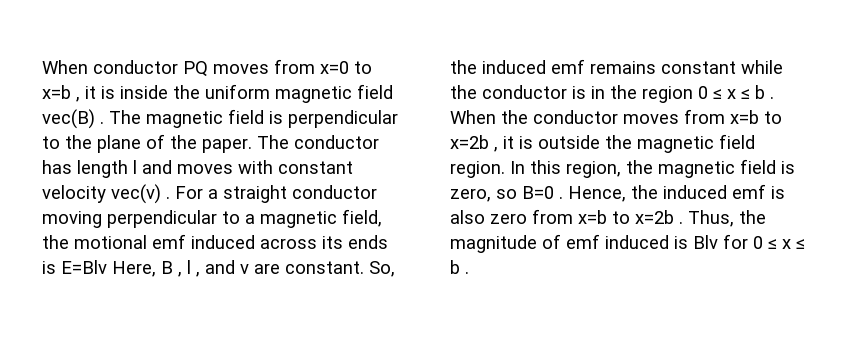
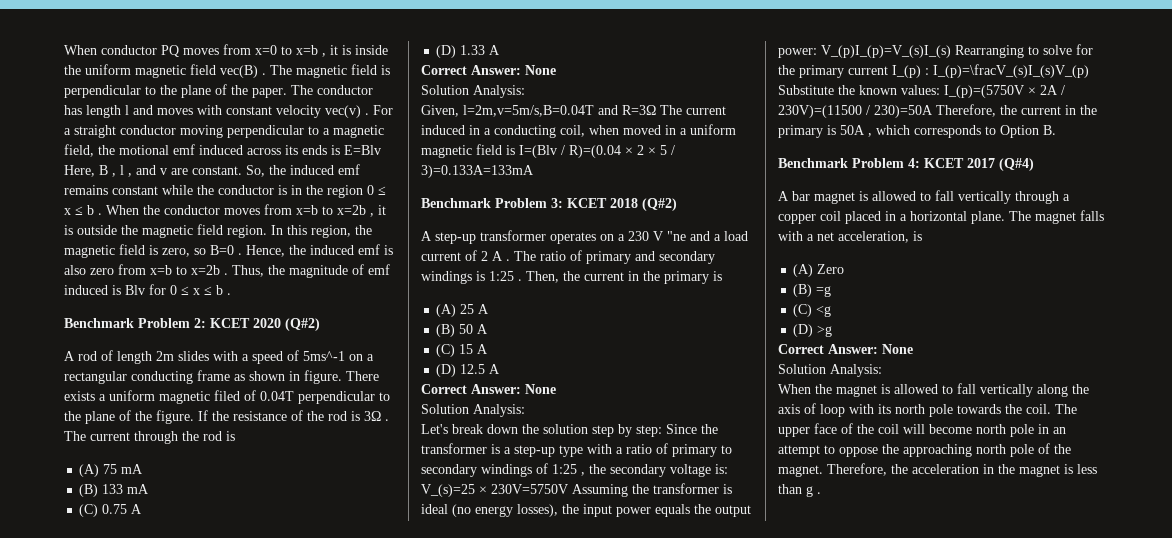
(469, 272) none -> [64,318,320,331] [64,350,374,364] [64,370,379,384] [64,390,390,404] [64,410,389,424] [64,431,235,444] [79,464,144,477] [79,484,150,497] [79,504,143,517] [436,45,501,58] [421,65,556,75] [421,85,525,98] [421,105,726,117] [421,124,736,138] [421,144,675,158] [421,165,534,178] [421,198,677,211] [421,230,748,244] [421,250,715,264] [421,271,722,284] [436,304,490,317] [436,324,489,337] [436,344,489,357] [436,364,501,377] [421,384,556,394] [421,404,525,417] [421,424,718,437] [421,443,732,457] [421,463,728,477] [421,483,732,497] [421,504,751,517] [778,44,1093,58] [778,64,1089,78] [778,85,1065,98] [778,104,1097,118] [778,125,1056,138] [778,158,1034,171] [778,190,1070,204] [778,210,1104,224] [778,231,922,243] [793,264,845,277] [793,284,832,297] [793,304,832,317] [793,324,833,337] [778,344,913,354] [778,364,882,377] [778,383,1089,397] [778,403,1077,417] [778,423,1066,437] [778,443,1071,457] [778,463,1097,477] [778,484,821,497] // Benchmark Problem 2: KCET 2020 (Q#2) // A rod of length 2m slides with a speed of 5ms^-1 on a rectangular conducting frame as shown in figure. There exists a uniform magnetic filed of 0.04T perpendicular to the plane of the figure. If the resistance of the rod is 3Ω . The current through the rod is // (A) 75 mA // (B) 133 mA // (C) 0.75 A // (D) 1.33 A // Correct Answer: None // Solution Analysis: // Given, l=2m,v=5m/s,B=0.04T and R=3Ω The current induced in a conducting coil, when moved in a uniform magnetic field is I=(Blv / R)=(0.04 × 2 × 5 / 3)=0.133A=133mA // Benchmark Problem 3: KCET 2018 (Q#2) // A step-up transformer operates on a 230 V "ne and a load current of 2 A . The ratio of primary and secondary windings is 1:25 . Then, the current in the primary is // (A) 25 A // (B) 50 A // (C) 15 A // (D) 12.5 A // Correct Answer: None // Solution Analysis: // Let's break down the solution step by step: Since the transformer is a step-up type with a ratio of primary to secondary windings of 1:25 , the secondary voltage is: V_(s)=25 × 230V=5750V Assuming the transformer is ideal (no energy losses), the input power equals the output power: V_(p)I_(p)=V_(s)I_(s) Rearranging to solve for the primary current I_(p) : I_(p)=\fracV_(s)I_(s)V_(p) Substitute the known values: I_(p)=(5750V × 2A / 230V)=(11500 / 230)=50A Therefore, the current in the primary is 50A , which corresponds to Option B. // Benchmark Problem 4: KCET 2017 (Q#4) // A bar magnet is allowed to fall vertically through a copper coil placed in a horizontal plane. The magnet falls with a net acceleration, is // (A) Zero // (B) =g // (C) <g // (D) >g // Correct Answer: None // Solution Analysis: // When the magnet is allowed to fall vertically along the axis of loop with its north pole towards the coil. The upper face of the coil will become north pole in an attempt to oppose the approaching north pole of the magnet. Therefore, the acceleration in the magnet is less than g .

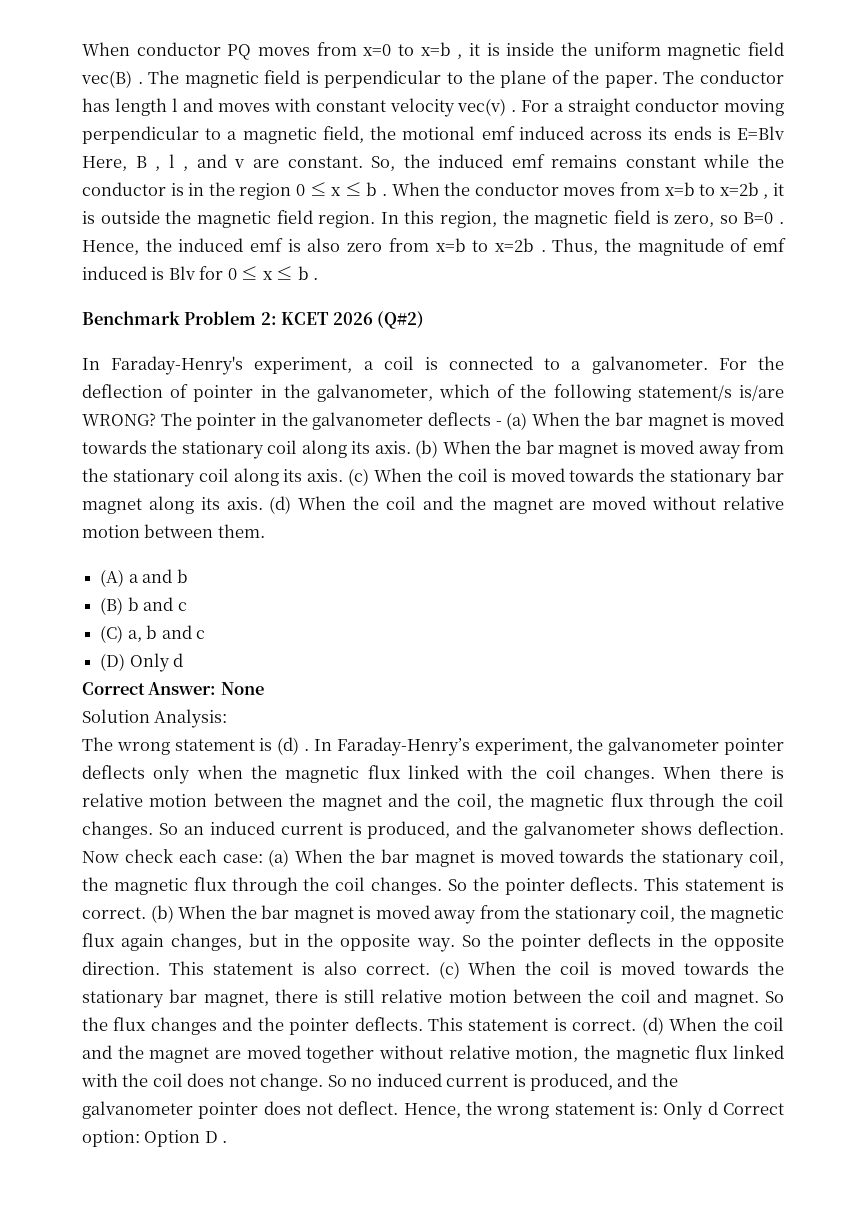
[253,318,320,331] [64,350,374,364] [64,370,379,384] [64,390,390,404] [64,410,389,424] [64,431,235,444] [79,464,144,477] [79,484,150,497] [79,504,143,517] [436,45,501,58] [421,65,556,75] [421,85,525,98] [421,105,726,117] [421,124,736,138] [421,144,675,158] [421,165,534,178] [421,198,677,211] [421,230,748,244] [421,250,715,264] [421,271,722,284] [436,304,490,317] [436,324,489,337] [436,344,489,357] [436,364,501,377] [421,384,556,394] [421,404,525,417] [421,424,718,437] [421,443,732,457] [421,463,728,477] [421,483,732,497] [421,504,751,517] [778,44,1093,58] [778,64,1089,78] [778,85,1065,98] [778,104,1097,118] [778,125,1056,138] [778,158,1034,171] [778,190,1070,204] [778,210,1104,224] [778,231,922,243] [793,264,845,277] [793,284,832,297] [793,304,832,317] [793,324,833,337] [778,344,913,354] [778,364,882,377] [778,383,1089,397] [778,403,1077,417] [778,423,1066,437] [778,443,1071,457] [778,463,1097,477] [778,484,813,497] 2020 (Q#2) // A rod of length 2m slides with a speed of 5ms^-1 on a rectangular conducting frame as shown in figure. There exists a uniform magnetic filed of 0.04T perpendicular to the plane of the figure. If the resistance of the rod is 3Ω . The current through the rod is // (A) 75 mA // (B) 133 mA // (C) 0.75 A // (D) 1.33 A // Correct Answer: None // Solution Analysis: // Given, l=2m,v=5m/s,B=0.04T and R=3Ω The current induced in a conducting coil, when moved in a uniform magnetic field is I=(Blv / R)=(0.04 × 2 × 5 / 3)=0.133A=133mA // Benchmark Problem 3: KCET 2018 (Q#2) // A step-up transformer operates on a 230 V "ne and a load current of 2 A . The ratio of primary and secondary windings is 1:25 . Then, the current in the primary is // (A) 25 A // (B) 50 A // (C) 15 A // (D) 12.5 A // Correct Answer: None // Solution Analysis: // Let's break down the solution step by step: Since the transformer is a step-up type with a ratio of primary to secondary windings of 1:25 , the secondary voltage is: V_(s)=25 × 230V=5750V Assuming the transformer is ideal (no energy losses), the input power equals the output power: V_(p)I_(p)=V_(s)I_(s) Rearranging to solve for the primary current I_(p) : I_(p)=\fracV_(s)I_(s)V_(p) Substitute the known values: I_(p)=(5750V × 2A / 230V)=(11500 / 230)=50A Therefore, the current in the primary is 50A , which corresponds to Option B. // Benchmark Problem 4: KCET 2017 (Q#4) // A bar magnet is allowed to fall vertically through a copper coil placed in a horizontal plane. The magnet falls with a net acceleration, is // (A) Zero // (B) =g // (C) <g // (D) >g // Correct Answer: None // Solution Analysis: // When the magnet is allowed to fall vertically along the axis of loop with its north pole towards the coil. The upper face of the coil will become north pole in an attempt to oppose the approaching north pole of the magnet. Therefore, the acceleration in the magnet is less than g -> [332,311,425,329] [82,356,784,375] [82,384,784,402] [82,412,784,430] [82,440,785,459] [82,468,785,487] [82,496,784,514] [82,524,265,538] [100,569,188,587] [100,597,187,615] [100,625,205,643] [100,653,184,672] [82,682,264,695] [82,709,228,728] [82,737,784,756] [82,765,784,784] [82,793,784,811] [82,821,784,839] [82,849,784,868] [82,877,784,895] [82,905,784,924] [82,933,784,952] [82,961,784,979] [82,989,784,1008] [82,1017,785,1035] [82,1045,784,1063] [81,1073,678,1091] [82,1101,784,1120] [82,1130,218,1147] 2026 (Q#2) // In Faraday-Henry's experiment, a coil is connected to a galvanometer. For the deflection of pointer in the galvanometer, which of the following statement/s is/are WRONG? The pointer in the galvanometer deflects - (a) When the bar magnet is moved towards the stationary coil along its axis. (b) When the bar magnet is moved away from the stationary coil along its axis. (c) When the coil is moved towards the stationary bar magnet along its axis. (d) When the coil and the magnet are moved without relative motion between them. // (A) a and b // (B) b and c // (C) a, b and c // (D) Only d // Correct Answer: None // Solution Analysis: // The wrong statement is (d) . In Faraday-Henry’s experiment, the galvanometer pointer deflects only when the magnetic flux linked with the coil changes. When there is relative motion between the magnet and the coil, the magnetic flux through the coil changes. So an induced current is produced, and the galvanometer shows deflection. Now check each case: (a) When the bar magnet is moved towards the stationary coil, the magnetic flux through the coil changes. So the pointer deflects. This statement is correct. (b) When the bar magnet is moved away from the stationary coil, the magnetic flux again changes, but in the opposite way. So the pointer deflects in the opposite direction. This statement is also correct. (c) When the coil is moved towards the stationary bar magnet, there is still relative motion between the coil and magnet. So the flux changes and the pointer deflects. This statement is correct. (d) When the coil and the magnet are moved together without relative motion, the magnetic flux linked with the coil does not change. So no induced current is produced, and the galvanometer pointer does not deflect. Hence, the wrong statement is: Only d Correct option: Option D

